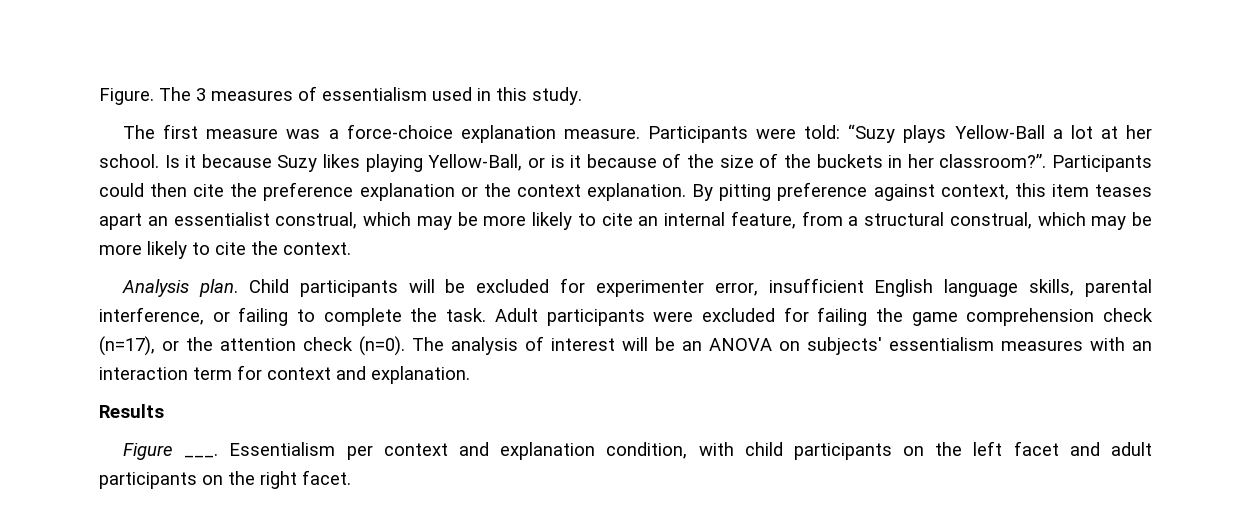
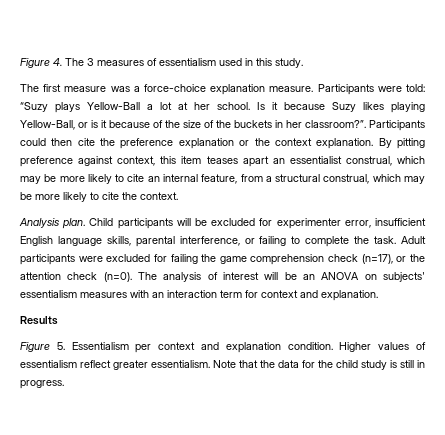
[99,88,154,105] Figure. -> [20,58,62,68] Figure 4.
[184,453,219,458] ___. -> [56,342,65,350] 5.
[606,441,1152,460] [99,470,351,489] condition, with child participants on the left facet and adult participants on the right facet. -> [287,342,427,352] [20,360,425,370] [20,380,64,389] condition. Higher values of essentialism reflect greater essentialism. Note that the data for the child study is still in progress.

